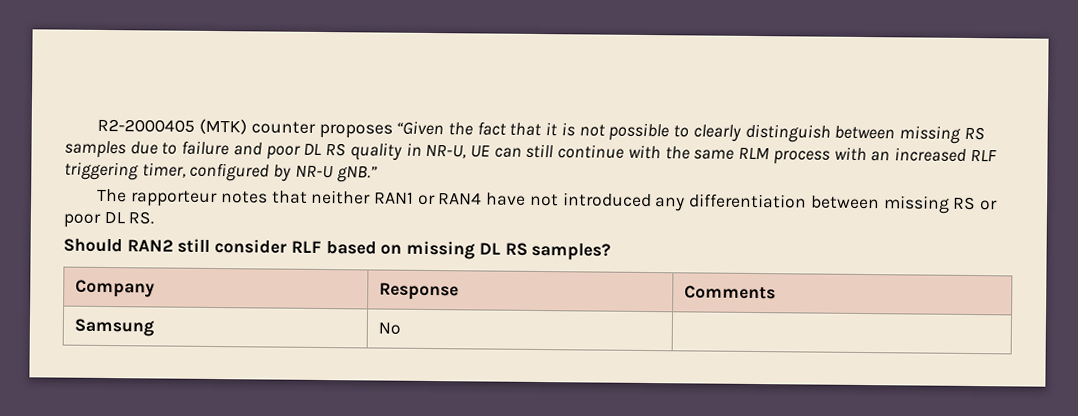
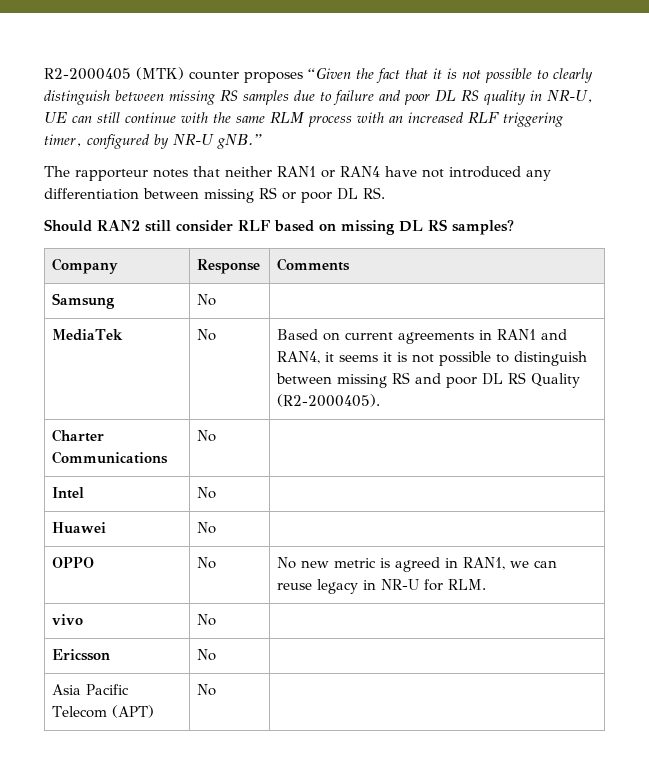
(402, 328) none -> [52,329,124,341] [197,329,217,341] [277,329,568,344] [277,351,588,366] [276,372,581,388] [277,394,381,407] [52,429,105,442] [52,451,169,464] [197,430,217,442] [52,487,85,499] [197,487,217,499] [52,522,107,534] [197,522,217,534] [52,557,95,568] [197,557,217,569] [277,557,558,572] [277,579,487,594] [52,614,84,625] [197,614,217,626] [52,649,111,661] [197,649,217,661] [52,684,130,695] [52,705,155,718] [197,684,217,696] // MediaTek | No | Based on current agreements in RAN1 and RAN4, it seems it is not possible to distinguish between missing RS and poor DL RS Quality (R2-2000405). // Charter Communications | No | // Intel | No | // Huawei | No | // OPPO | No | No new metric is agreed in RAN1, we can reuse legacy in NR-U for RLM. // vivo | No | // Ericsson | No | // Asia Pacific Telecom (APT) | No |

